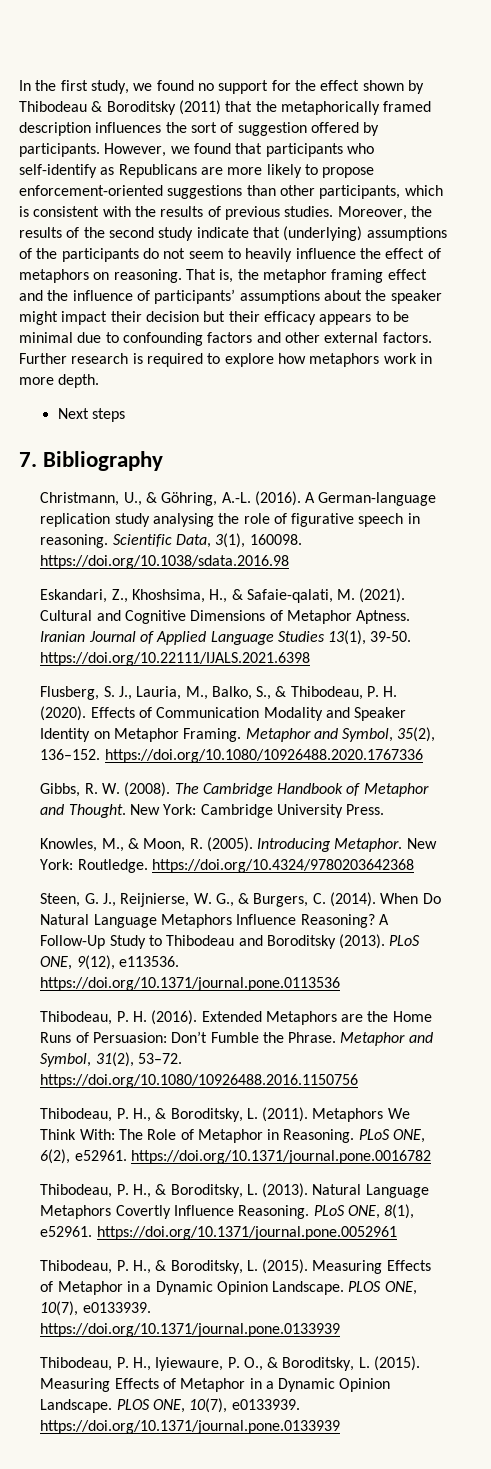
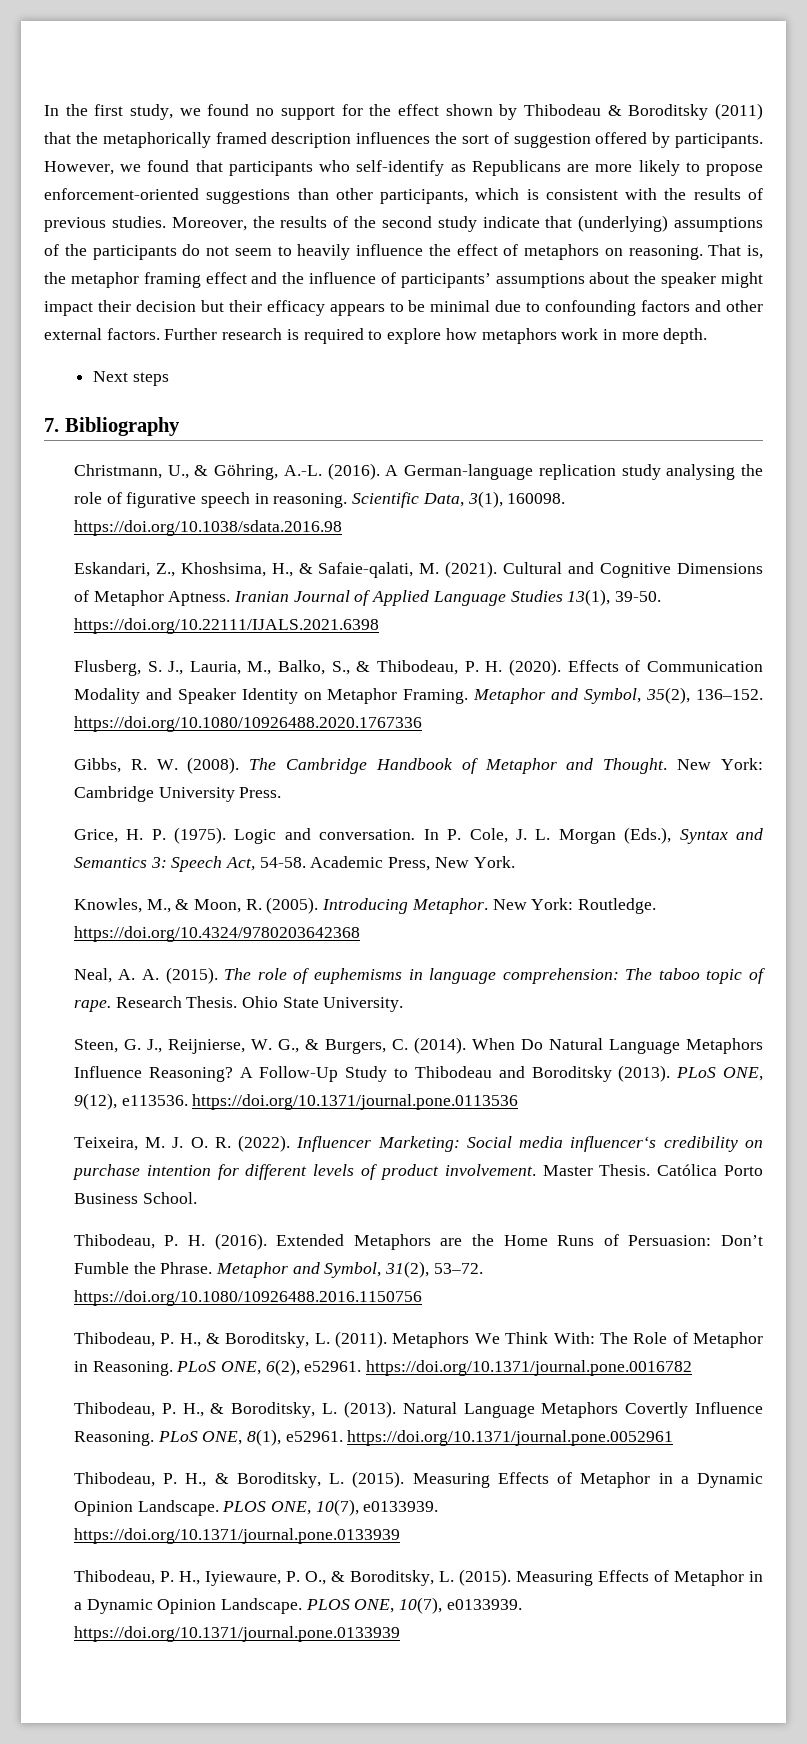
(385, 809) none -> [73,827,764,844] [73,856,515,872] // Grice, H. P. (1975). Logic and conversation. In P. Cole, J. L. Morgan (Eds.), Syntax and Semantics 3: Speech Act, 54-58. Academic Press, New York.
(414, 866) none -> [73,967,766,984] [73,996,404,1012] // Neal, A. A. (2015). The role of euphemisms in language comprehension: The taboo topic of rape. Research Thesis. Ohio State University.
(341, 984) none -> [73,1135,763,1152] [71,1164,764,1180] [73,1192,197,1204] // Teixeira, M. J. O. R. (2022). Influencer Marketing: Social media influencer‘s credibility on purchase intention for different levels of product involvement. Master Thesis. Católica Porto Business School.

